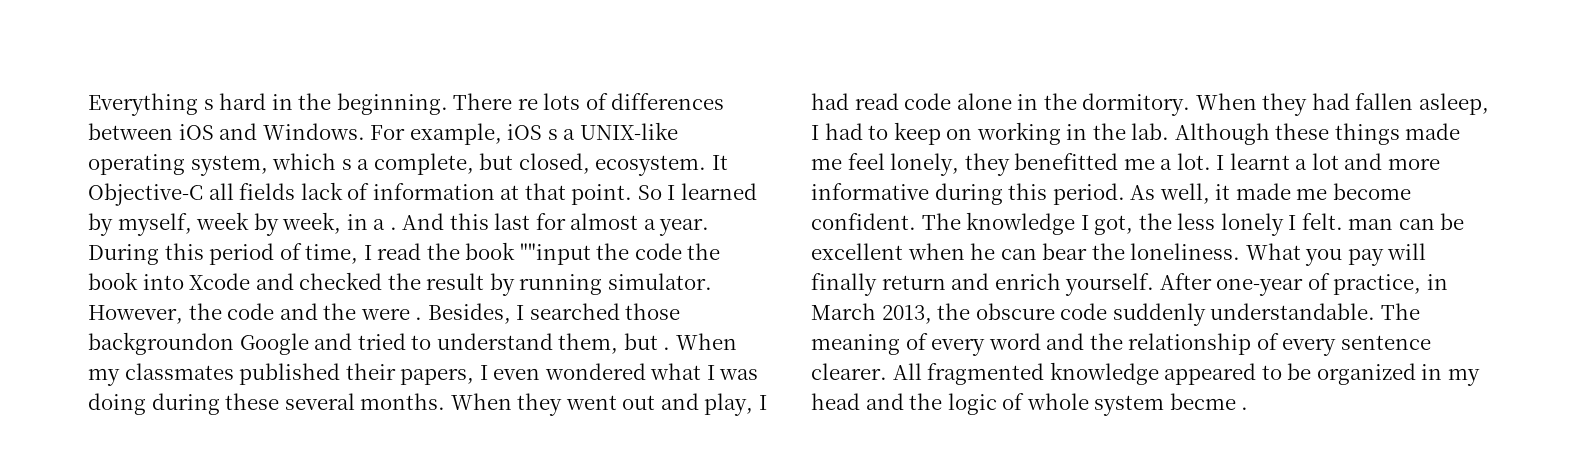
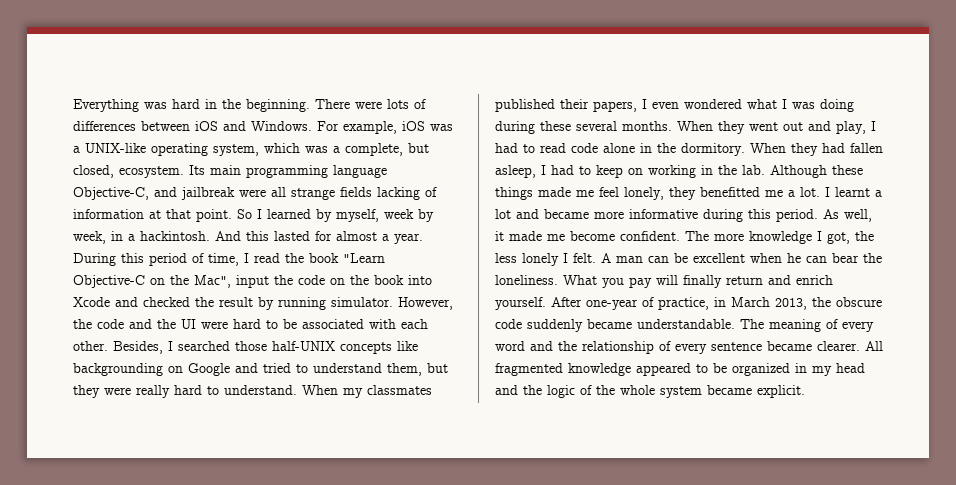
[203,99,214,110] s -> [144,102,167,109] was
[517,98,538,110] re -> [355,101,382,109] were
[547,129,558,140] s -> [430,124,453,131] was
[341,159,352,170] s -> [305,146,328,153] was
[711,155,728,170] [88,182,343,206] It Objective-C all fields lack -> [189,165,387,178] [73,187,420,200] Its main programming language Objective-C, and jailbreak were all strange fields lacking
[389,227,397,230] . -> [140,231,210,241] hackintosh.
[494,213,531,230] last -> [274,231,310,241] lasted
[519,243,682,265] ""input the code -> [343,253,385,263] [73,275,345,288] "Learn Objective-C on the Mac", input the code on
[360,303,681,324] [88,332,234,355] were . Besides, I searched those backgroundon -> [181,319,428,329] [73,341,418,354] [73,363,183,376] UI were hard to be associated with each other. Besides, I searched those half-UNIX concepts like backgrounding on
[663,347,671,350] . -> [73,385,297,398] they were really hard to understand.
(849, 101) none -> [523,144,535,153] to
(1383, 161) none -> [544,209,589,219] became
(961, 221) none -> [714,233,744,241] more
(1343, 221) none -> [601,253,611,263] A
(1206, 314) none -> [587,319,632,329] became
(1431, 342) none -> [767,341,812,351] became
(1025, 401) none -> [596,385,615,395] the
[1169,393,1249,410] becme . -> [707,385,805,398] became explicit.

